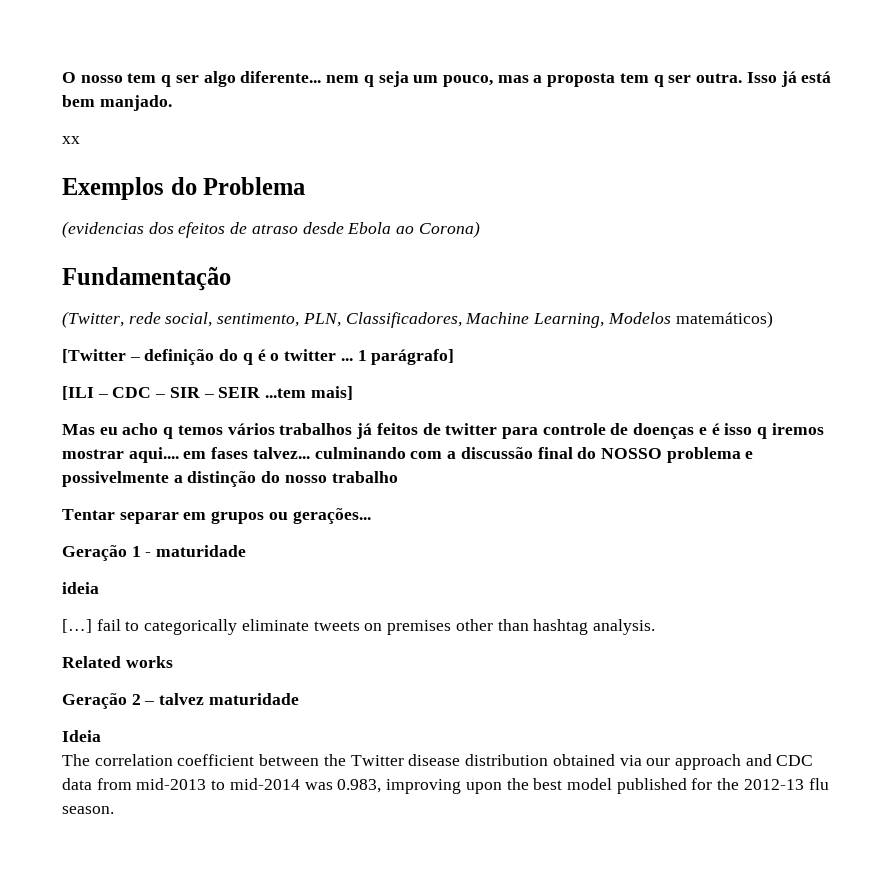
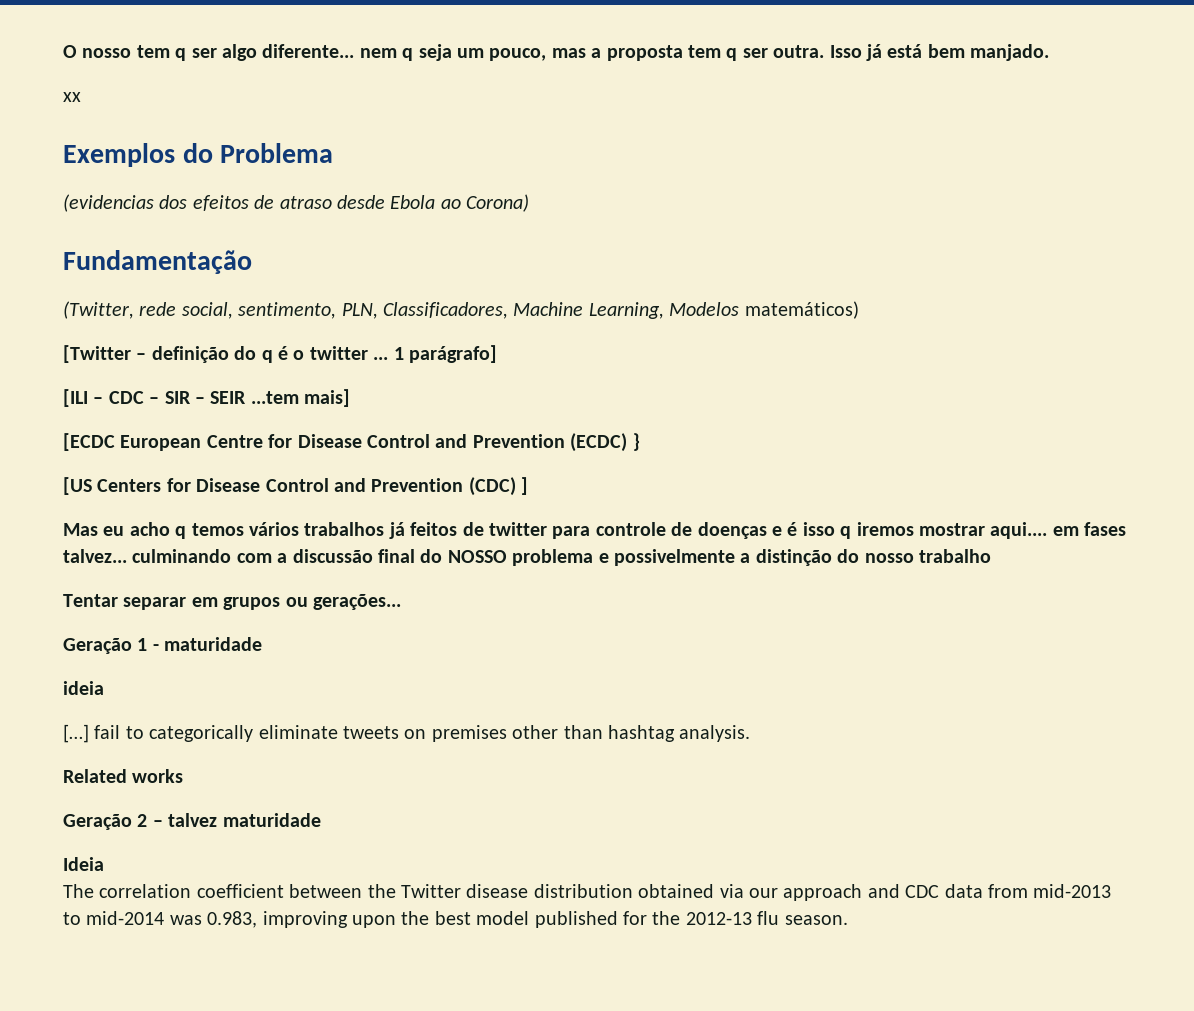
(353, 393) none -> [63,433,640,452] [63,477,529,496] // [ECDC European Centre for Disease Control and Prevention (ECDC) } // [US Centers for Disease Control and Prevention (CDC) ]

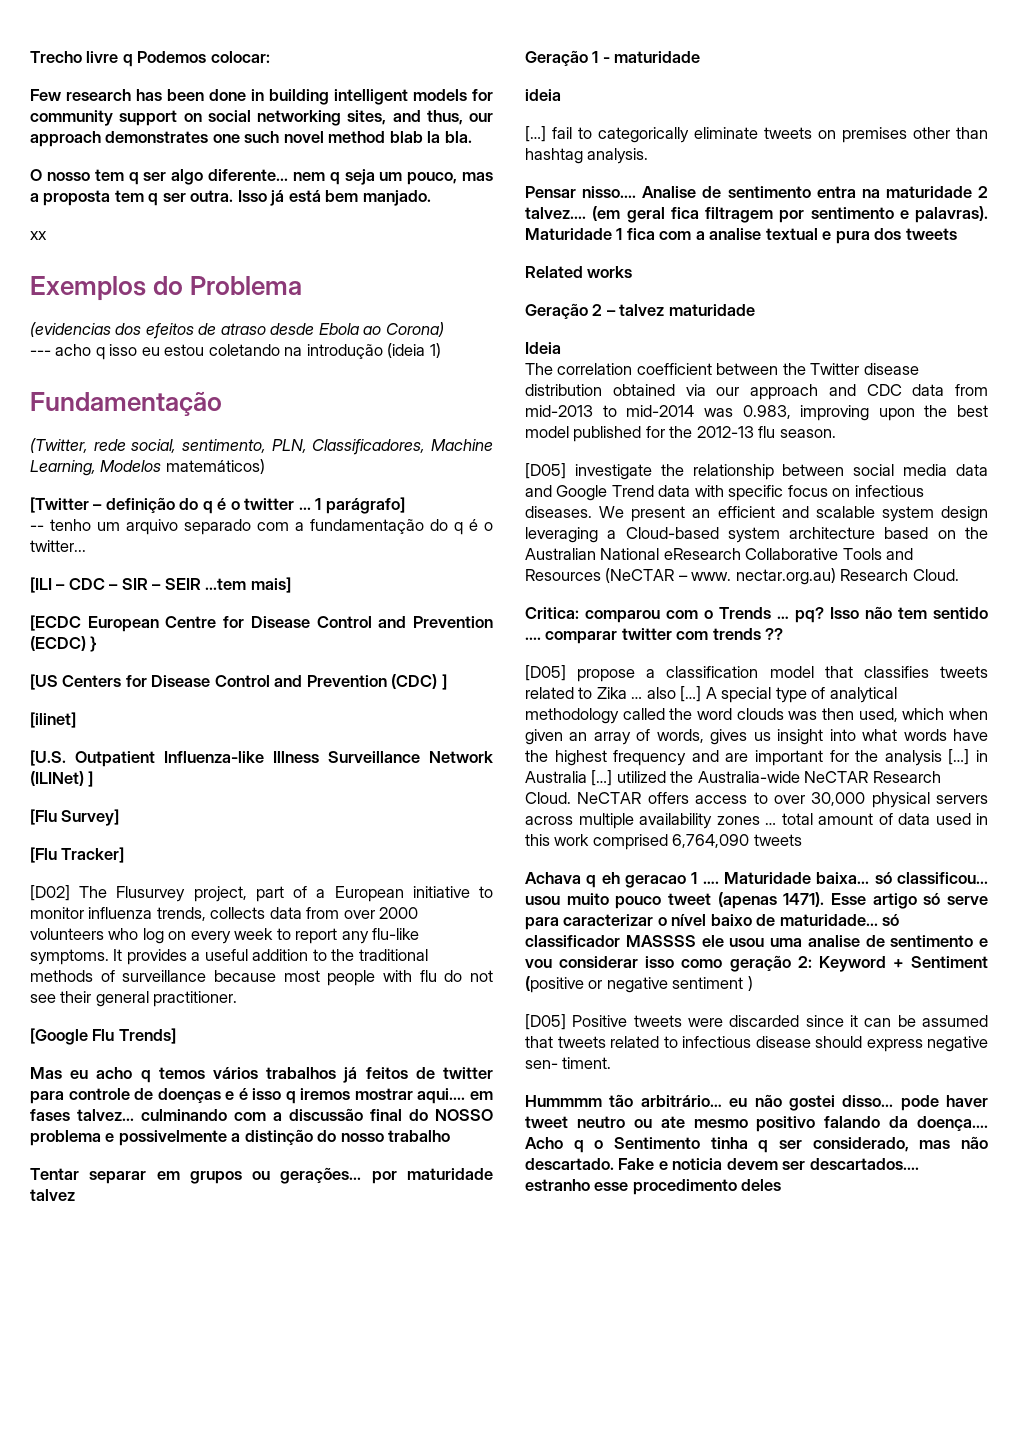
(63, 51) none -> [30,51,270,67] [30,89,493,105] [30,110,493,126] [30,131,472,147] Trecho livre q Podemos colocar: // Few research has been done in building intelligent models for community support on social networking sites, and thus, our approach demonstrates one such novel method blab la bla. //
(530, 203) none -> [30,343,441,360] // --- acho q isso eu estou coletando na introdução (ideia 1)
(497, 354) none -> [30,519,493,535] [30,540,86,552] // -- tenho um arquivo separado com a fundamentação do q é o twitter...
(529, 486) none -> [30,712,76,728] [30,750,493,767] [30,771,94,787] [30,809,120,826] [30,847,125,863] [30,885,494,902] [30,907,419,921] [30,928,420,944] [30,949,428,965] [30,970,494,986] [30,991,238,1007] [30,1028,176,1045] // [ilinet] // [U.S. Outpatient Influenza-like Illness Surveillance Network (ILINet) ] // [Flu Survey] // [Flu Tracker] // [D02] The Flusurvey project, part of a European initiative to monitor influenza trends, collects data from over 2000 volunteers who log on every week to report any flu-like symptoms. It provides a useful addition to the traditional methods of surveillance because most people with flu do not see their general practitioner. // [Google Flu Trends]
(401, 602) none -> [371,1168,493,1184] [30,1189,75,1201] por maturidade talvez
(751, 733) none -> [525,186,988,198] [525,206,988,223] [525,228,957,244] // Pensar nisso.... Analise de sentimento entra na maturidade 2 talvez.... (em geral fica filtragem por sentimento e palavras). Maturidade 1 fica com a analise textual e pura dos tweets
(848, 920) none -> [525,463,988,480] [525,485,924,501] [525,506,988,522] [525,527,988,543] [525,548,914,560] [525,568,959,585] [525,606,988,623] [525,628,784,644] [525,665,988,682] [525,686,897,703] [525,708,988,724] [525,729,988,745] [525,749,989,766] [525,770,941,786] [525,792,988,808] [525,813,988,829] [525,834,802,850] [525,872,988,888] [525,892,988,909] [525,914,900,930] [525,935,988,947] [525,955,988,972] [525,976,753,993] [525,1014,988,1030] [525,1036,988,1052] [525,1057,612,1069] [525,1094,988,1111] [525,1116,988,1132] [525,1136,988,1153] [525,1158,919,1170] [525,1179,782,1195] // [D05] investigate the relationship between social media data and Google Trend data with specific focus on infectious diseases. We present an efficient and scalable system design leveraging a Cloud-based system architecture based on the Australian National eResearch Collaborative Tools and Resources (NeCTAR – www. nectar.org.au) Research Cloud. // Critica: comparou com o Trends … pq? Isso não tem sentido .... comparar twitter com trends ?? // [D05] propose a classification model that classifies tweets related to Zika … also […] A special type of analytical methodology called the word clouds was then used, which when given an array of words, gives us insight into what words have the highest frequency and are important for the analysis […] in Australia […] utilized the Australia-wide NeCTAR Research Cloud. NeCTAR offers access to over 30,000 physical servers across multiple availability zones … total amount of data used in this work comprised 6,764,090 tweets // Achava q eh geracao 1 …. Maturidade baixa... só classificou... usou muito pouco tweet (apenas 1471). Esse artigo só serve para caracterizar o nível baixo de maturidade... só classificador MASSSS ele usou uma analise de sentimento e vou considerar isso como geração 2: Keyword + Sentiment (positive or negative sentiment ) // [D05] Positive tweets were discarded since it can be assumed that tweets related to infectious disease should express negative sen- timent. // Hummmm tão arbitrário… eu não gostei disso... pode haver tweet neutro ou ate mesmo positivo falando da doença.... Acho q o Sentimento tinha q ser considerado, mas não descartado. Fake e noticia devem ser descartados.... estranho esse procedimento deles

